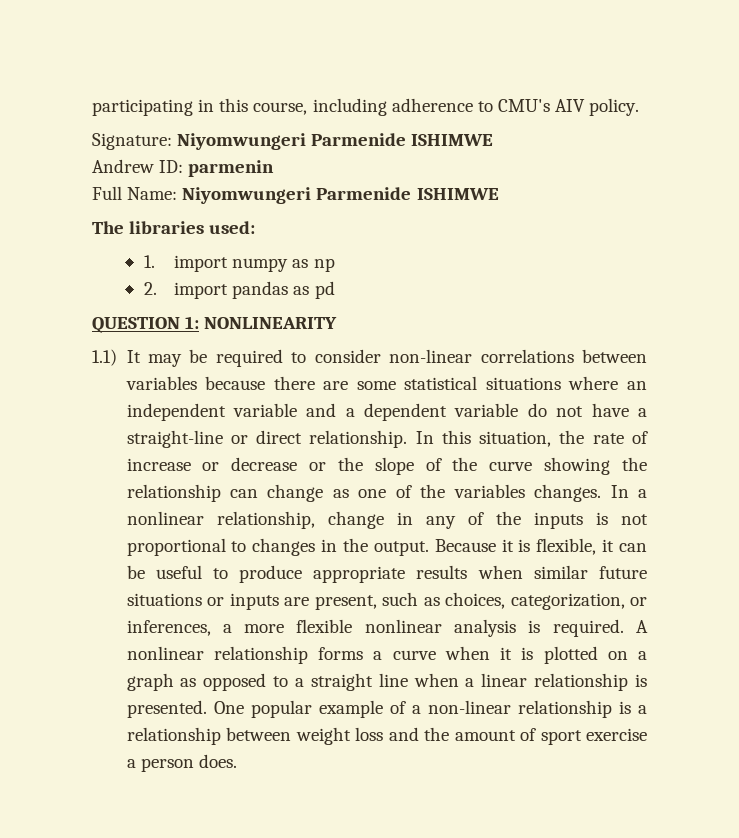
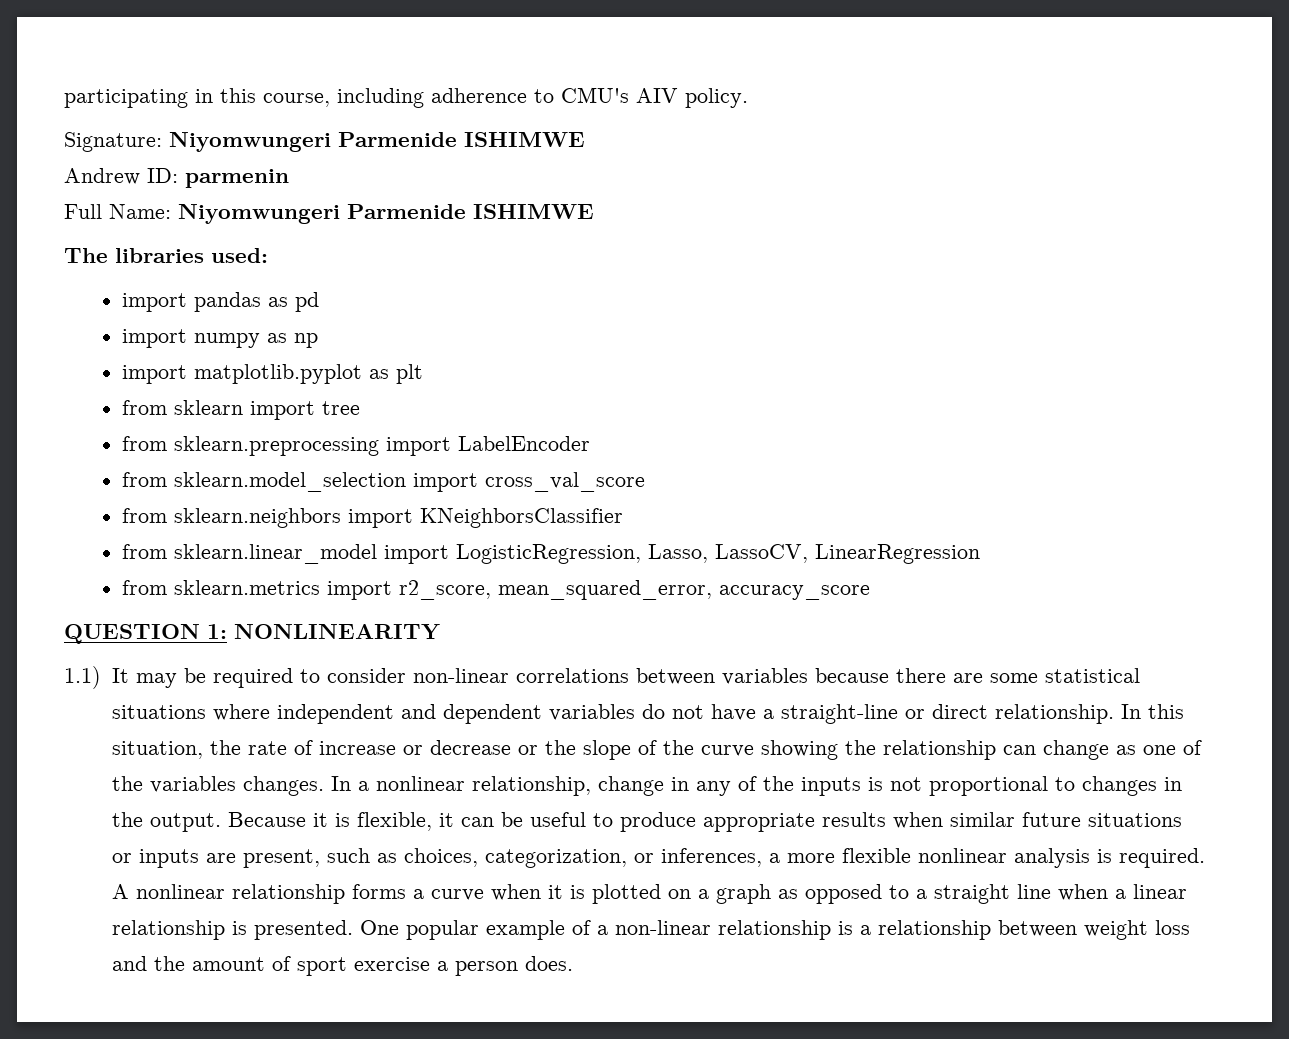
[143,255,155,268] 1. -> [122,292,320,312] import pandas as pd //
[143,281,335,299] 2. import pandas as pd -> [122,364,424,384] [122,400,361,420] [122,436,591,456] [122,472,646,492] [122,508,624,528] [122,544,981,564] [122,580,871,600] import matplotlib.pyplot as plt // from sklearn import tree // from sklearn.preprocessing import LabelEncoder // from sklearn.model_selection import cross_val_score // from sklearn.neighbors import KNeighborsClassifier // from sklearn.linear_model import LogisticRegression, Lasso, LassoCV, LinearRegression // from sklearn.metrics import r2_score, mean_squared_error, accuracy_score
[627,381,647,390] [126,403,519,421] an independent variable and a dependent variable -> [276,704,635,724] independent and dependent variables

